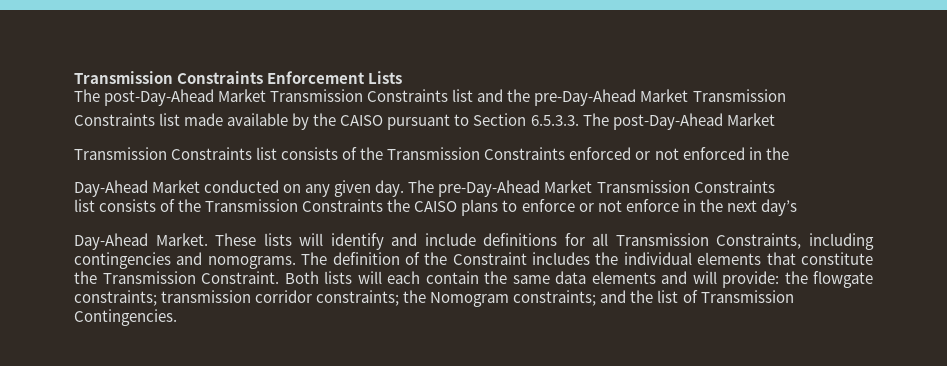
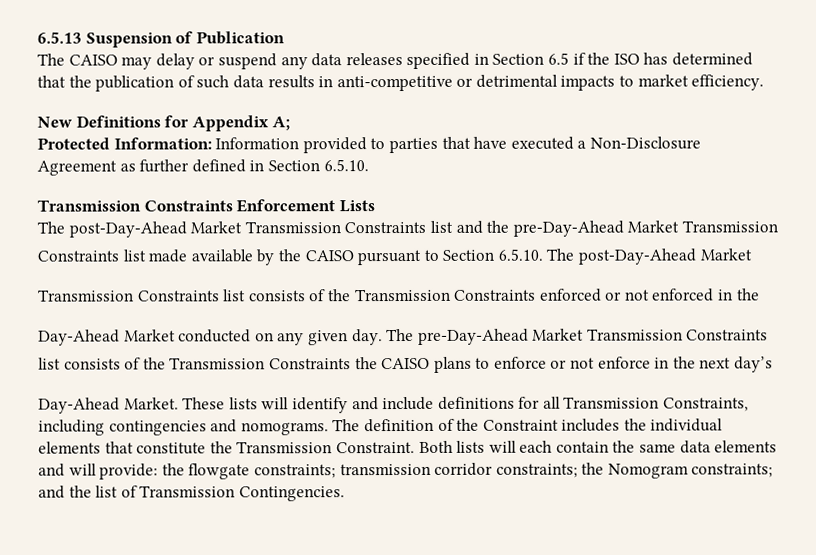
(74, 77) none -> [37,31,285,48] [37,52,754,70] [37,74,765,92] [37,115,291,132] [37,136,701,154] [37,159,369,176] 6.5.13 Suspension of Publication // The CAISO may delay or suspend any data releases specified in Section 6.5 if the ISO has determined that the publication of such data results in anti-competitive or detrimental impacts to market efficiency. // New Definitions for Appendix A; // Protected Information: Information provided to parties that have executed a Non-Disclosure Agreement as further defined in Section 6.5.10. //
[530,115,579,126] 6.5.3.3. -> [497,248,543,261] 6.5.10.

